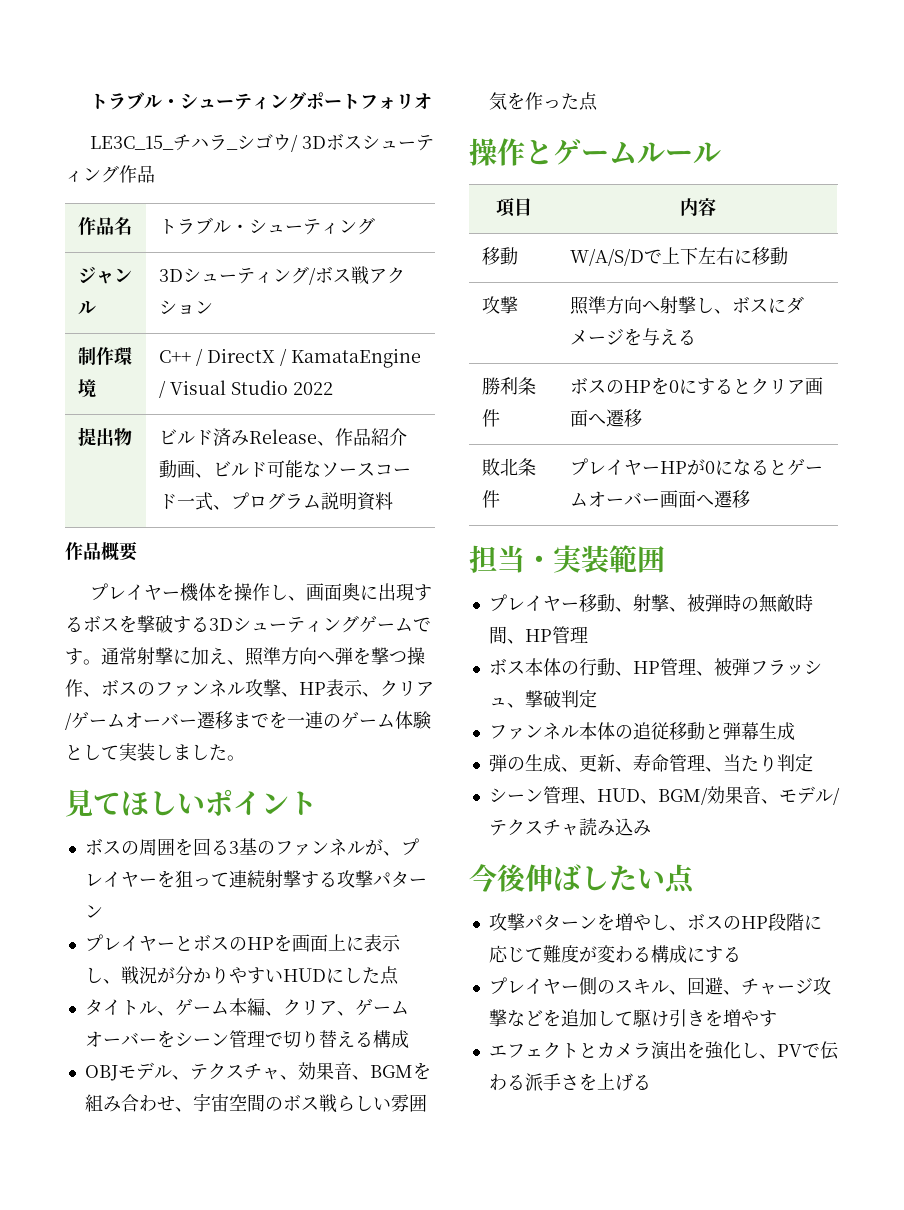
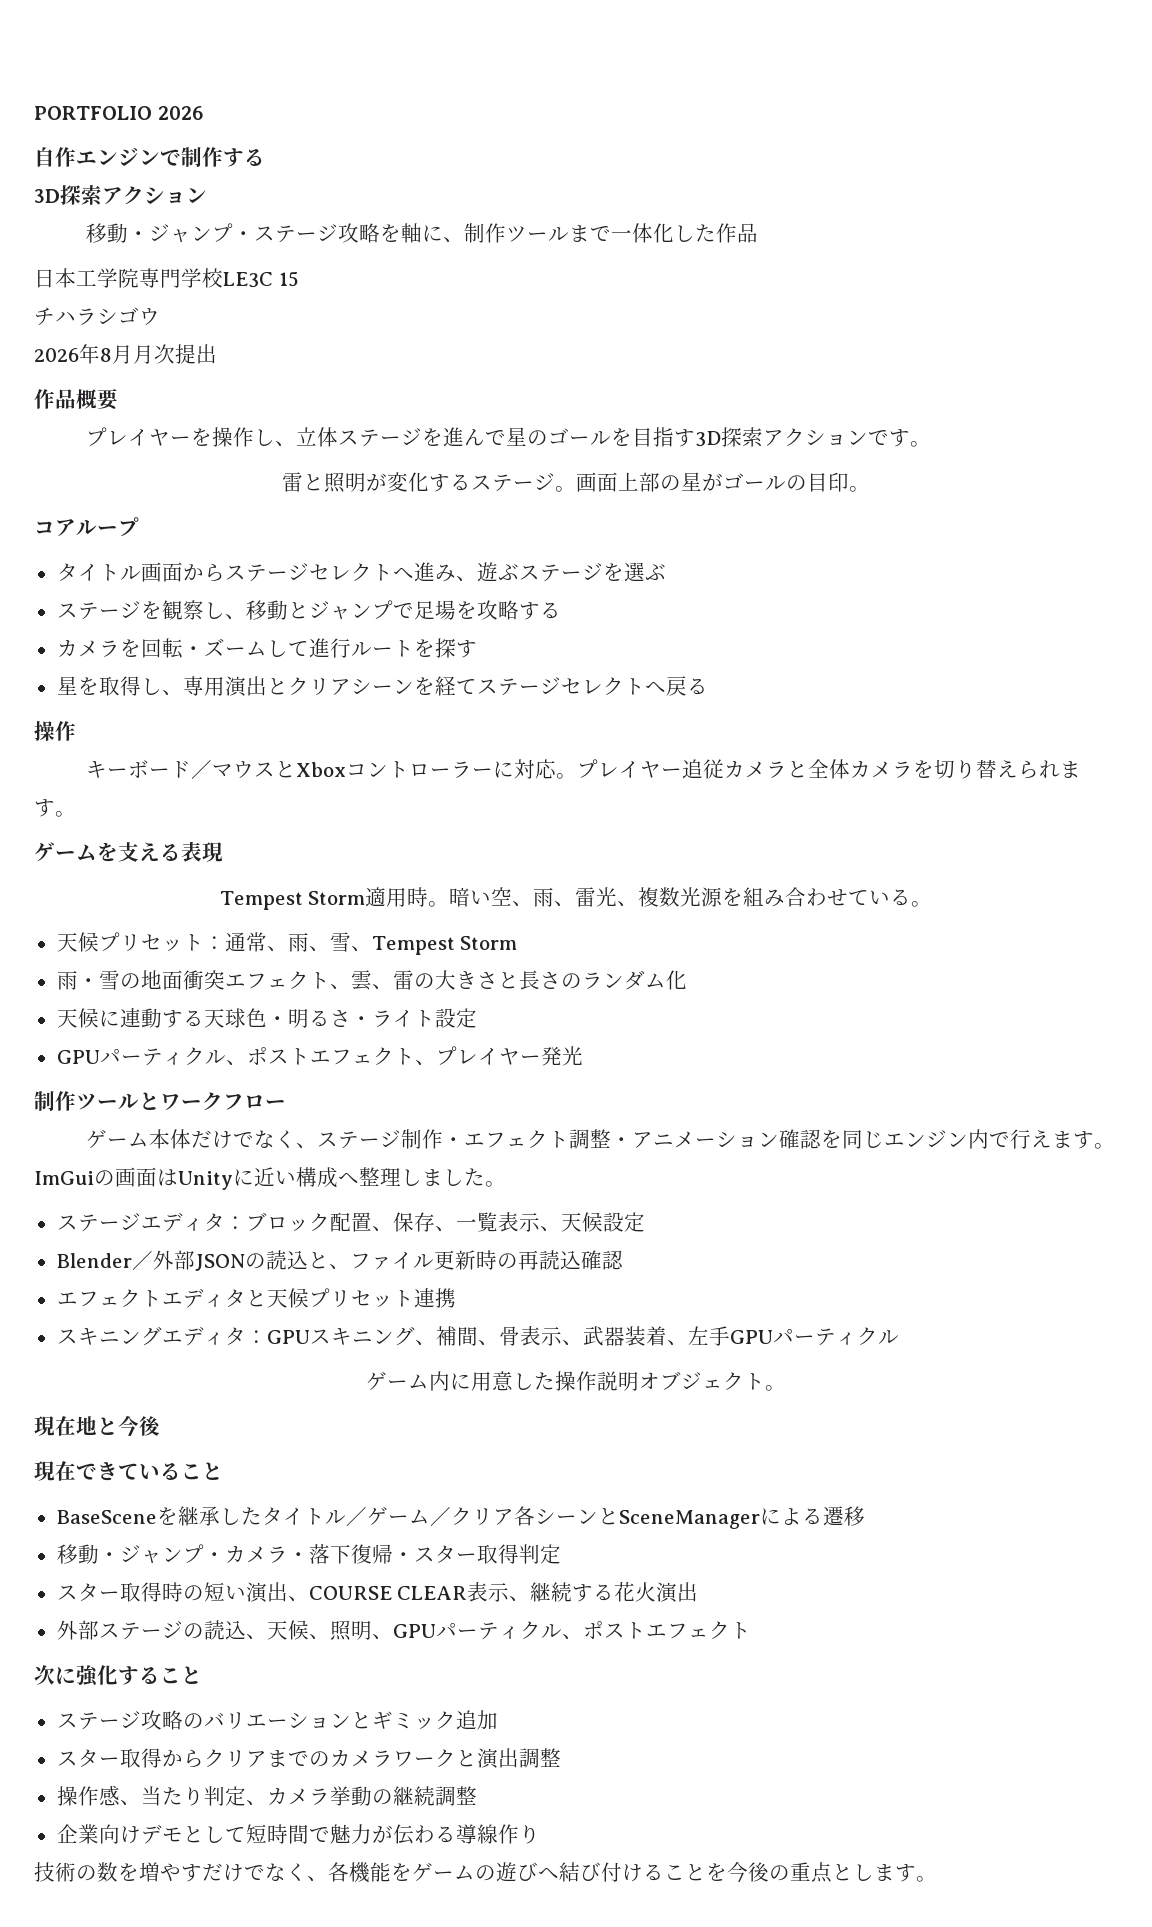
[90,92,433,110] [90,134,239,151] [237,133,435,152] [65,165,155,183] [77,217,132,235] [158,217,375,235] [77,266,132,284] [77,301,96,315] [158,266,405,285] [158,300,213,314] [77,347,132,365] [77,379,96,398] [158,348,421,368] [158,380,333,398] [77,427,132,446] [158,428,407,446] [158,460,411,478] [158,492,393,511] トラブル・シューティングポートフォリオ // LE3C_15_チハラ_シゴウ/ 3Dボスシューティング作品 // 作品名 | トラブル・シューティング // ジャンル | 3Dシューティング/ボス戦アクション // 制作環境 | C++ / DirectX / KamataEngine / Visual Studio 2022 // 提出物 | ビルド済みRelease、作品紹介動画、ビルド可能なソースコード一式、プログラム説明資料 -> [34,106,204,120] [34,147,265,167] [34,185,207,206] [85,223,758,243] [34,268,299,288] [34,307,160,326] [34,344,217,364] PORTFOLIO 2026 // 自作エンジンで制作する // 3D探索アクション // 移動・ジャンプ・ステージ攻略を軸に、制作ツールまで一体化した作品 // 日本工学院専門学校LE3C 15 // チハラシゴウ // 2026年8月月次提出
[180,583,217,602] 機体 -> (191, 440) none
[306,583,433,601] [65,615,431,633] [65,647,425,666] [65,679,434,697] [65,711,431,730] [65,743,245,761] [65,789,317,817] [84,838,419,856] [84,870,427,888] [84,905,103,918] [84,934,401,952] [84,966,399,985] [84,998,409,1016] [84,1030,409,1048] [84,1062,431,1081] [84,1093,427,1113] [488,92,598,111] [469,138,721,166] [495,198,532,217] [679,198,716,216] [481,247,518,265] [569,247,788,266] [481,296,518,314] [569,296,804,315] [569,328,696,346] [481,377,536,395] [481,409,500,427] [569,377,823,395] [569,409,642,427] [481,458,536,476] [481,490,500,508] [569,458,823,476] [569,490,750,508] [469,545,665,573] [488,594,813,613] [488,626,588,644] [488,658,822,676] [488,689,597,708] [488,722,795,740] [488,753,813,772] [488,786,840,805] [488,818,651,836] [469,864,695,894] [488,913,822,931] [488,945,741,963] [488,977,831,995] [488,1009,777,1027] [488,1041,839,1060] [488,1073,651,1091] 画面奥に出現するボスを撃破する3Dシューティングゲームです。通常射撃に加え、照準方向へ弾を撃つ操作、ボスのファンネル攻撃、HP表示、クリア/ゲームオーバー遷移までを一連のゲーム体験として実装しました。 // 見てほしいポイント // ボスの周囲を回る3基のファンネルが、プレイヤーを狙って連続射撃する攻撃パターン // プレイヤーとボスのHPを画面上に表示し、戦況が分かりやすいHUDにした点 // タイトル、ゲーム本編、クリア、ゲームオーバーをシーン管理で切り替える構成 // OBJモデル、テクスチャ、効果音、BGMを組み合わせ、宇宙空間のボス戦らしい雰囲気を作った点 // 操作とゲームルール // 項目 | 内容 // 移動 | W/A/S/Dで上下左右に移動 // 攻撃 | 照準方向へ射撃し、ボスにダメージを与える // 勝利条件 | ボスのHPを0にするとクリア画面へ遷移 // 敗北条件 | プレイヤーHPが0になるとゲームオーバー画面へ遷移 // 担当・実装範囲 // プレイヤー移動、射撃、被弾時の無敵時間、HP管理 // ボス本体の行動、HP管理、被弾フラッシュ、撃破判定 // ファンネル本体の追従移動と弾幕生成 // 弾の生成、更新、寿命管理、当たり判定 // シーン管理、HUD、BGM/効果音、モデル/テクスチャ読み込み // 今後伸ばしたい点 // 攻撃パターンを増やし、ボスのHP段階に応じて難度が変わる構成にする // プレイヤー側のスキル、回避、チャージ攻撃などを追加して駆け引きを増やす // エフェクトとカメラ演出を強化し、PVで伝わる派手さを上げる -> [295,427,931,447] [282,472,870,493] [34,517,139,537] [56,562,666,582] [56,600,561,620] [56,638,477,659] [56,676,708,697] [34,721,76,741] [85,759,1081,779] [34,799,76,817] [34,841,223,862] [219,887,933,910] [56,932,518,955] [56,970,687,991] [56,1008,477,1028] [56,1046,583,1066] [34,1091,286,1111] [85,1129,1115,1149] [34,1167,506,1190] [56,1212,645,1232] [56,1250,624,1271] [56,1288,456,1308] [56,1326,899,1346] [366,1371,786,1391] [34,1415,161,1437] [34,1461,223,1481] [56,1506,865,1529] [56,1544,561,1564] [56,1582,699,1603] [56,1620,751,1641] [34,1665,202,1687] [56,1710,498,1730] [56,1748,561,1769] [56,1785,477,1806] [56,1824,540,1845] [34,1862,937,1883] 立体ステージを進んで星のゴールを目指す3D探索アクションです。 // 雷と照明が変化するステージ。画面上部の星がゴールの目印。 // コアループ // タイトル画面からステージセレクトへ進み、遊ぶステージを選ぶ // ステージを観察し、移動とジャンプで足場を攻略する // カメラを回転・ズームして進行ルートを探す // 星を取得し、専用演出とクリアシーンを経てステージセレクトへ戻る // 操作 // キーボード／マウスとXboxコントローラーに対応。プレイヤー追従カメラと全体カメラを切り替えられます。 // ゲームを支える表現 // Tempest Storm適用時。暗い空、雨、雷光、複数光源を組み合わせている。 // 天候プリセット：通常、雨、雪、Tempest Storm // 雨・雪の地面衝突エフェクト、雲、雷の大きさと長さのランダム化 // 天候に連動する天球色・明るさ・ライト設定 // GPUパーティクル、ポストエフェクト、プレイヤー発光 // 制作ツールとワークフロー // ゲーム本体だけでなく、ステージ制作・エフェクト調整・アニメーション確認を同じエンジン内で行えます。ImGuiの画面はUnityに近い構成へ整理しました。 // ステージエディタ：ブロック配置、保存、一覧表示、天候設定 // Blender／外部JSONの読込と、ファイル更新時の再読込確認 // エフェクトエディタと天候プリセット連携 // スキニングエディタ：GPUスキニング、補間、骨表示、武器装着、左手GPUパーティクル // ゲーム内に用意した操作説明オブジェクト。 // 現在地と今後 // 現在できていること // BaseSceneを継承したタイトル／ゲーム／クリア各シーンとSceneManagerによる遷移 // 移動・ジャンプ・カメラ・落下復帰・スター取得判定 // スター取得時の短い演出、COURSE CLEAR表示、継続する花火演出 // 外部ステージの読込、天候、照明、GPUパーティクル、ポストエフェクト // 次に強化すること // ステージ攻略のバリエーションとギミック追加 // スター取得からクリアまでのカメラワークと演出調整 // 操作感、当たり判定、カメラ挙動の継続調整 // 企業向けデモとして短時間で魅力が伝わる導線作り // 技術の数を増やすだけでなく、各機能をゲームの遊びへ結び付けることを今後の重点とします。

